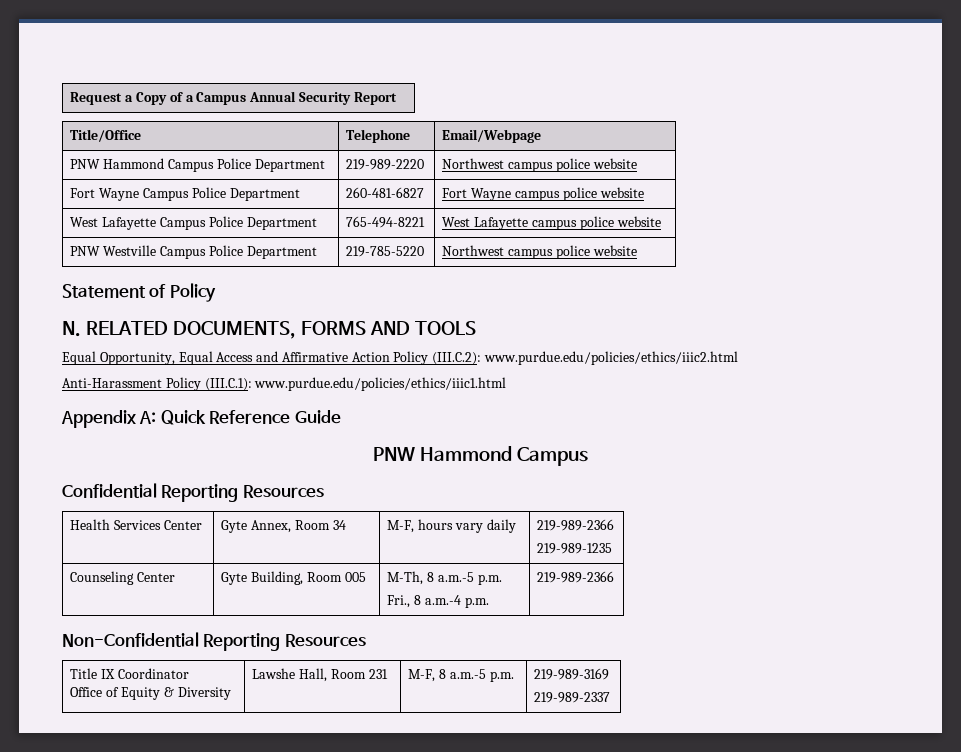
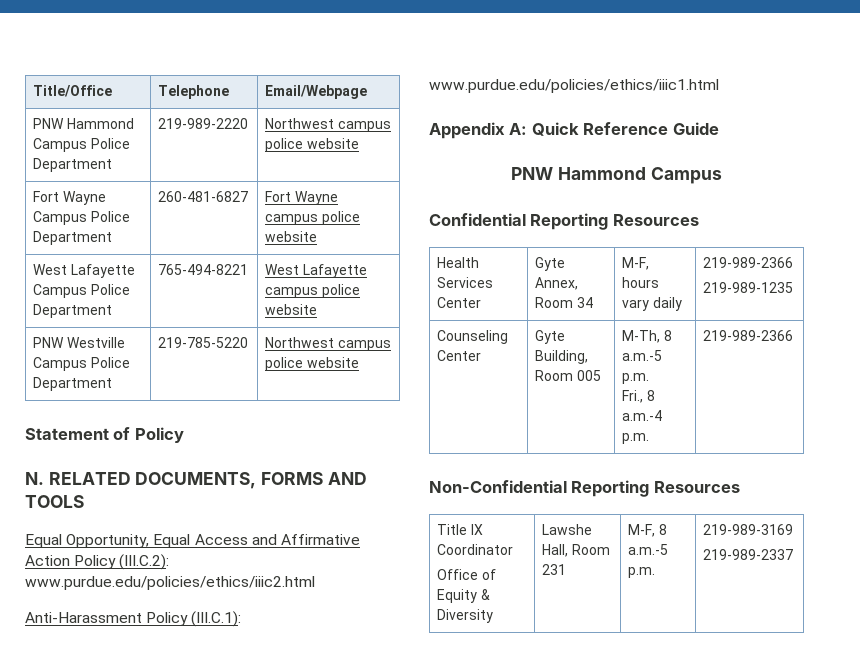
[70,91,397,105] Request a Copy of a Campus Annual Security Report // -> (33, 91) none

